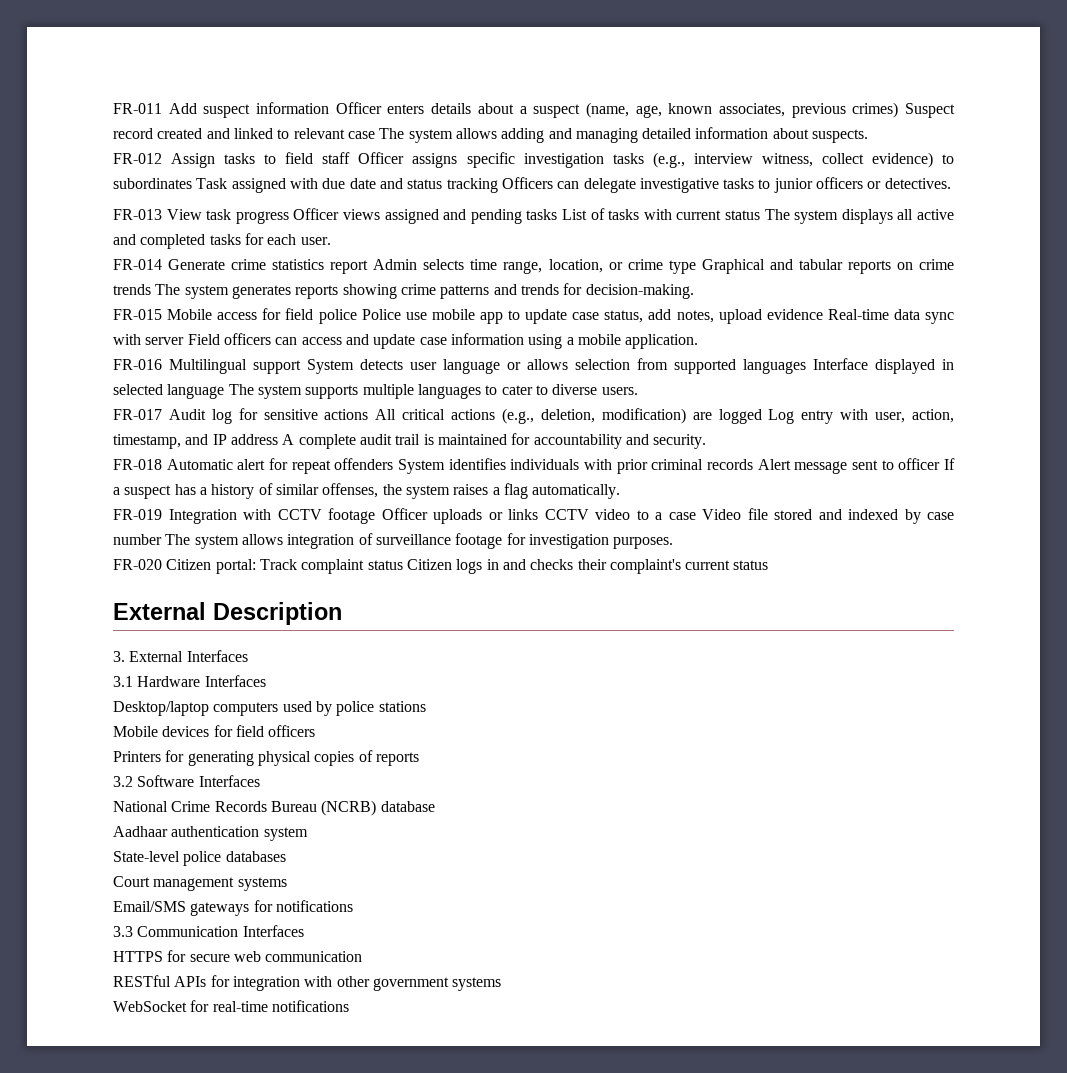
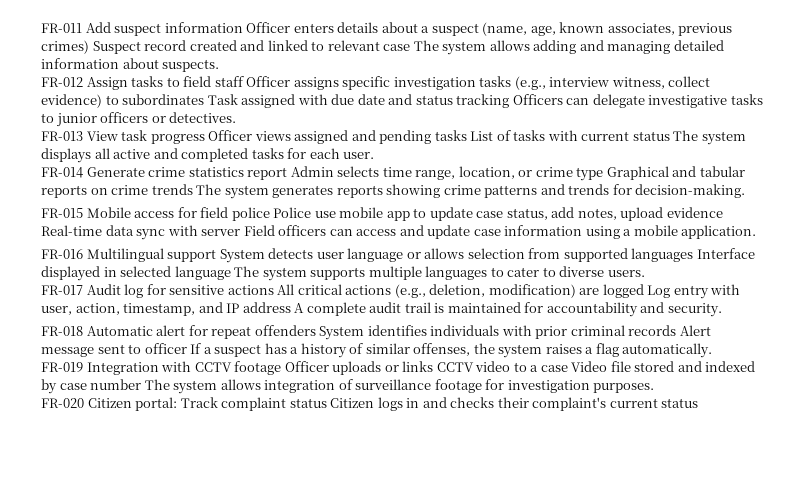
[113,602,342,625] [113,650,248,662] [113,675,266,687] [113,701,426,716] [113,725,316,737] [113,750,419,766] [113,775,260,787] [113,800,435,816] [113,826,308,841] [113,851,286,866] [113,876,287,891] [113,900,353,916] [113,925,304,937] [113,950,363,962] [113,975,502,991] [113,1000,349,1012] // External Description // 3. External Interfaces // 3.1 Hardware Interfaces // Desktop/laptop computers used by police stations // Mobile devices for field officers // Printers for generating physical copies of reports // 3.2 Software Interfaces // National Crime Records Bureau (NCRB) database // Aadhaar authentication system // State-level police databases // Court management systems // Email/SMS gateways for notifications // 3.3 Communication Interfaces // HTTPS for secure web communication // RESTful APIs for integration with other government systems // WebSocket for real-time notifications -> (699, 403) none

